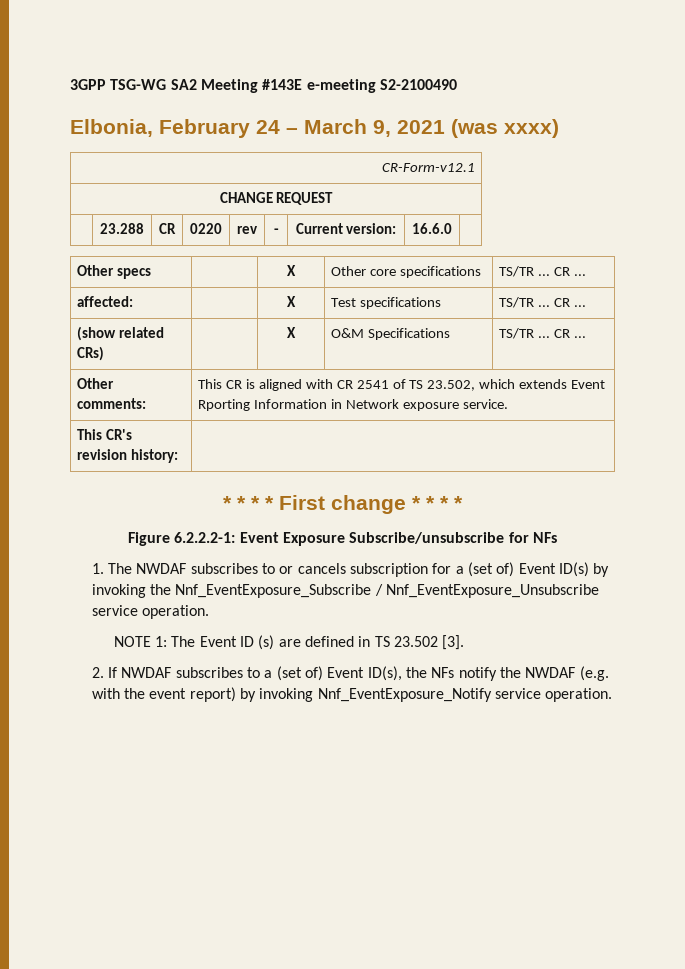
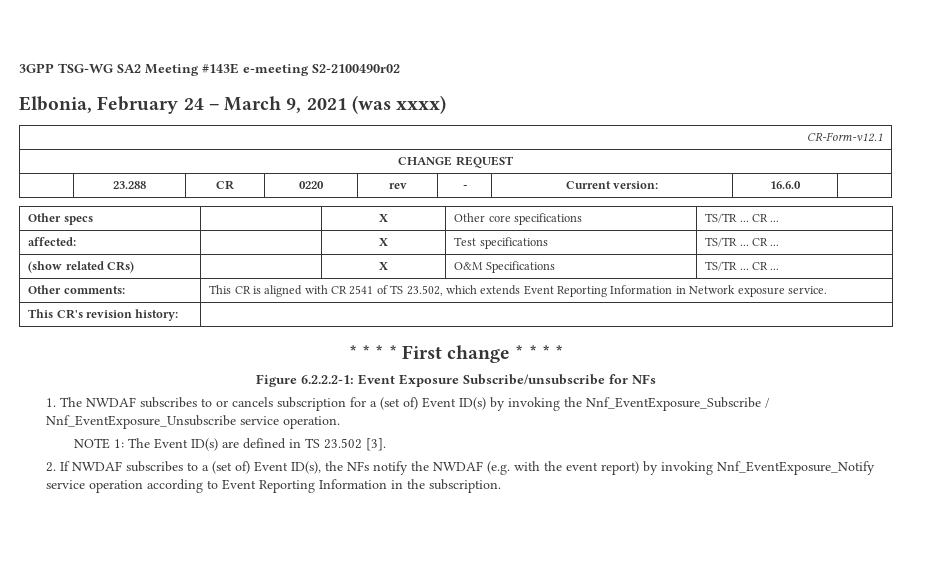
[379,79,457,90] S2-2100490 -> [312,64,400,73] S2-2100490r02
[198,399,251,411] Rporting -> [557,286,608,297] Reporting
[239,635,275,650] ID (s) -> [190,438,218,451] ID(s)
[545,688,613,702] operation. -> [89,479,502,493] operation according to Event Reporting Information in the subscription.

